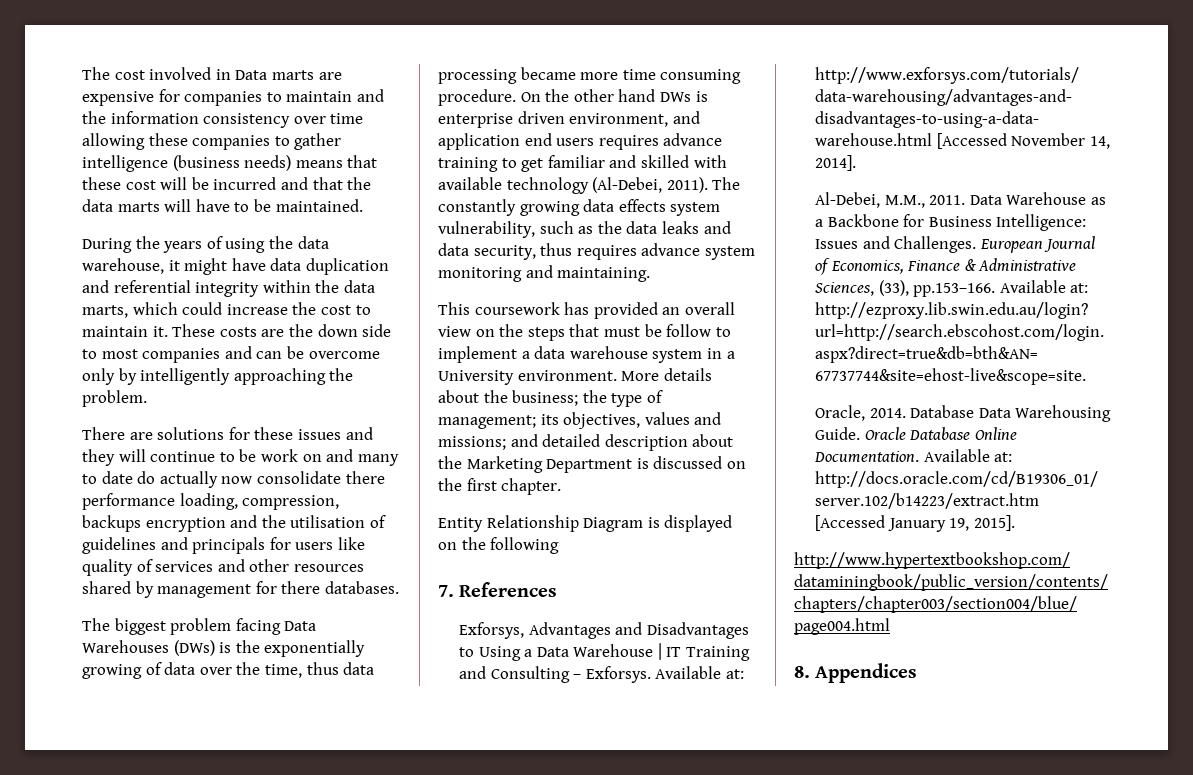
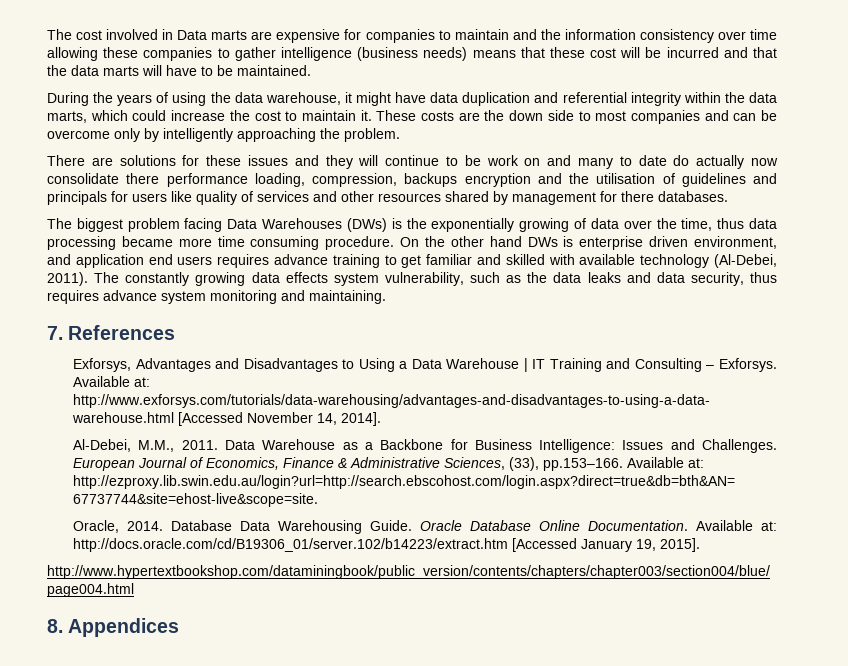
[438,302,735,319] [438,324,731,341] [438,346,735,363] [438,368,712,385] [438,390,663,407] [438,412,722,429] [438,434,734,451] [438,456,746,473] [438,478,562,495] [438,515,733,532] [438,537,560,554] // This coursework has provided an overall view on the steps that must be follow to implement a data warehouse system in a University environment. More details about the business; the type of management; its objectives, values and missions; and detailed description about the Marketing Department is discussed on the first chapter. // Entity Relationship Diagram is displayed on the following -> (386, 297) none

